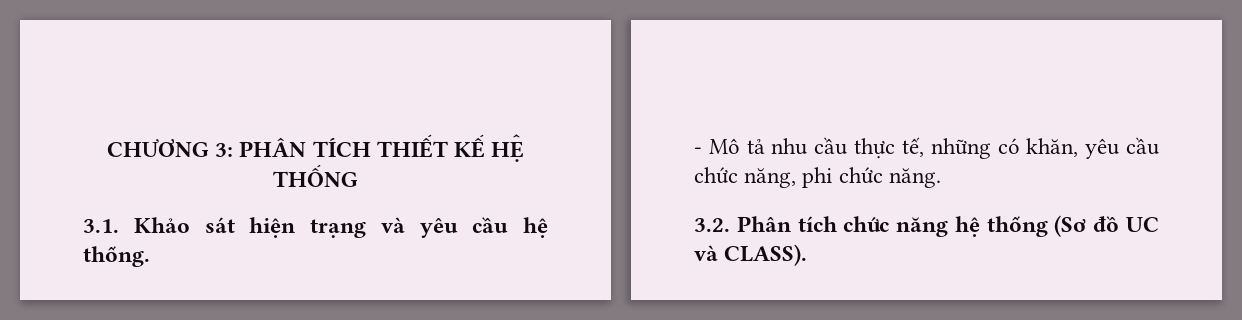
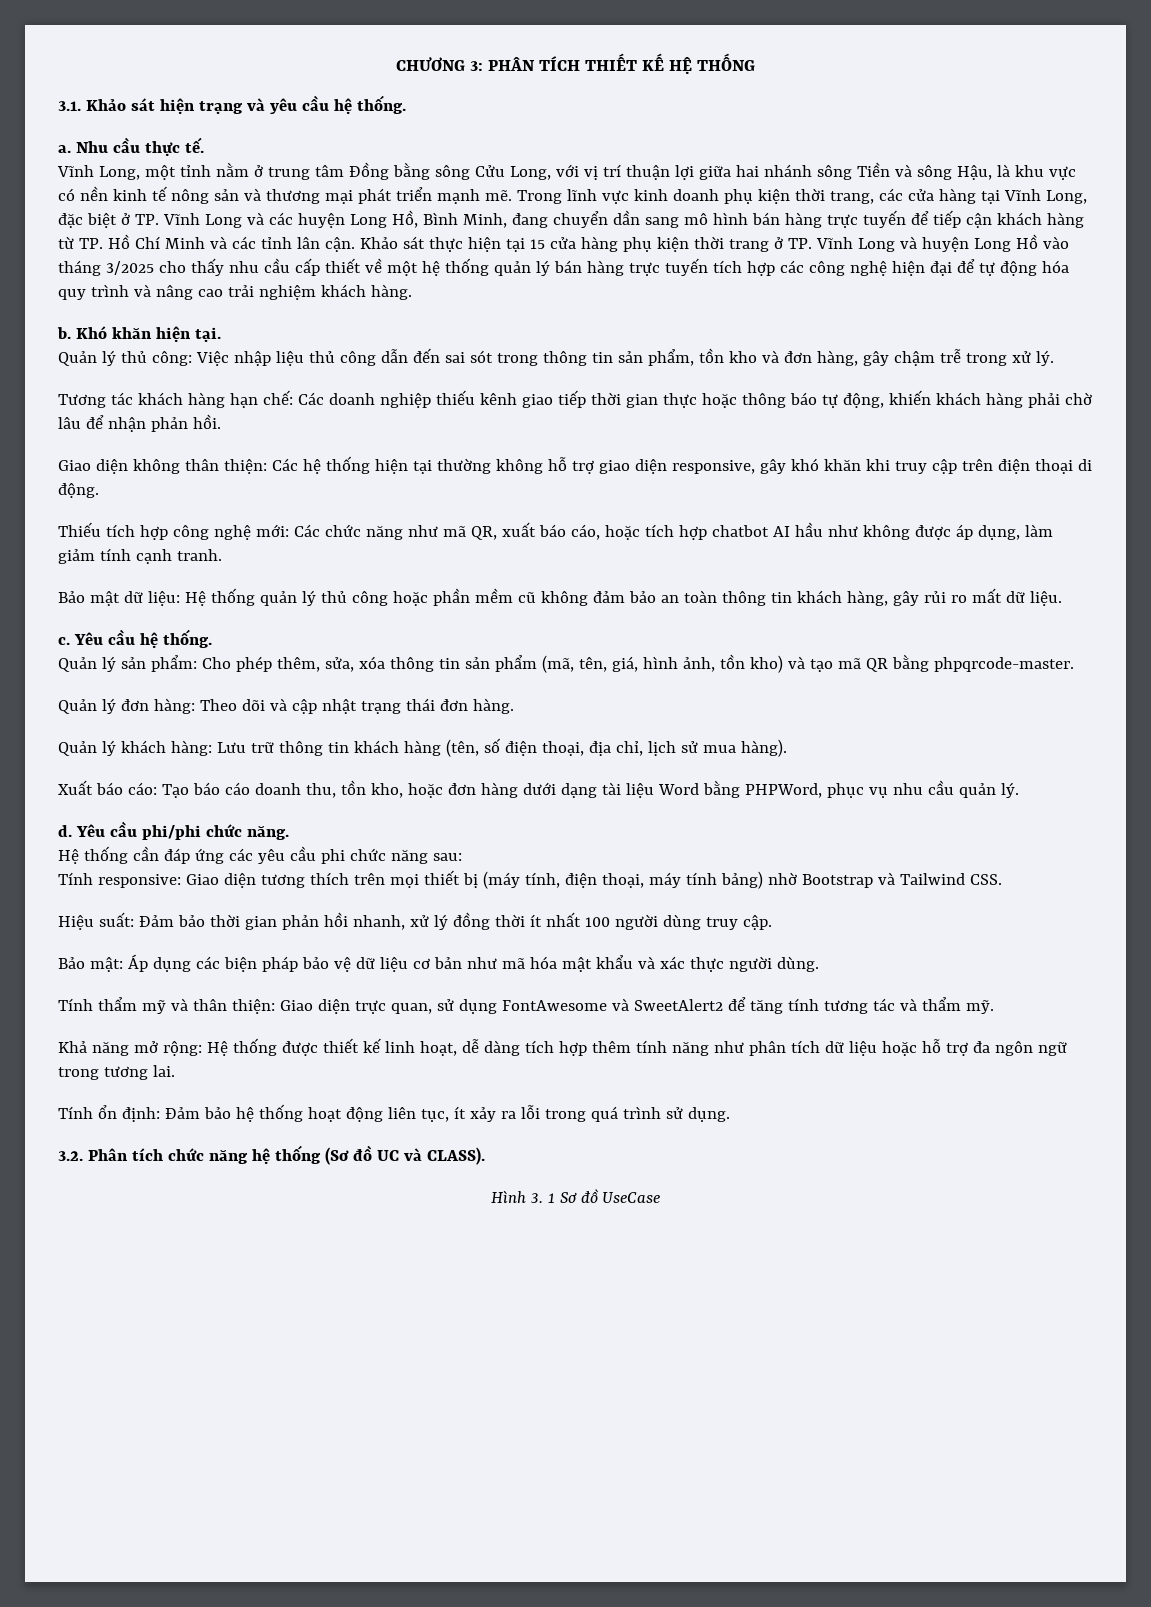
[694,137,1159,159] [694,167,941,188] - Mô tả nhu cầu thực tế, những có khăn, yêu cầu chức năng, phi chức năng. -> [58,137,204,156] [57,162,1076,180] [58,186,1087,204] [58,210,1084,228] [58,234,1069,252] [58,258,1069,276] [58,284,412,300] [57,326,221,342] [58,348,1054,366] [58,390,1092,408] [58,414,221,432] [58,456,1092,474] [58,483,99,498] [58,522,1053,540] [58,548,222,564] [58,588,1062,606] [58,629,212,648] [58,654,1074,673] [58,698,514,714] [58,738,787,757] [58,780,1019,798] [58,821,289,840] [58,846,462,864] [58,870,1002,889] [58,912,772,930] [58,954,819,972] [58,997,994,1014] [58,1038,1067,1056] [58,1065,175,1080] [58,1104,730,1122] a. Nhu cầu thực tế. // Vĩnh Long, một tỉnh nằm ở trung tâm Đồng bằng sông Cửu Long, với vị trí thuận lợi giữa hai nhánh sông Tiền và sông Hậu, là khu vực có nền kinh tế nông sản và thương mại phát triển mạnh mẽ. Trong lĩnh vực kinh doanh phụ kiện thời trang, các cửa hàng tại Vĩnh Long, đặc biệt ở TP. Vĩnh Long và các huyện Long Hồ, Bình Minh, đang chuyển dần sang mô hình bán hàng trực tuyến để tiếp cận khách hàng từ TP. Hồ Chí Minh và các tỉnh lân cận. Khảo sát thực hiện tại 15 cửa hàng phụ kiện thời trang ở TP. Vĩnh Long và huyện Long Hồ vào tháng 3/2025 cho thấy nhu cầu cấp thiết về một hệ thống quản lý bán hàng trực tuyến tích hợp các công nghệ hiện đại để tự động hóa quy trình và nâng cao trải nghiệm khách hàng. // b. Khó khăn hiện tại. // Quản lý thủ công: Việc nhập liệu thủ công dẫn đến sai sót trong thông tin sản phẩm, tồn kho và đơn hàng, gây chậm trễ trong xử lý. // Tương tác khách hàng hạn chế: Các doanh nghiệp thiếu kênh giao tiếp thời gian thực hoặc thông báo tự động, khiến khách hàng phải chờ lâu để nhận phản hồi. // Giao diện không thân thiện: Các hệ thống hiện tại thường không hỗ trợ giao diện responsive, gây khó khăn khi truy cập trên điện thoại di động. // Thiếu tích hợp công nghệ mới: Các chức năng như mã QR, xuất báo cáo, hoặc tích hợp chatbot AI hầu như không được áp dụng, làm giảm tính cạnh tranh. // Bảo mật dữ liệu: Hệ thống quản lý thủ công hoặc phần mềm cũ không đảm bảo an toàn thông tin khách hàng, gây rủi ro mất dữ liệu. // c. Yêu cầu hệ thống. // Quản lý sản phẩm: Cho phép thêm, sửa, xóa thông tin sản phẩm (mã, tên, giá, hình ảnh, tồn kho) và tạo mã QR bằng phpqrcode-master. // Quản lý đơn hàng: Theo dõi và cập nhật trạng thái đơn hàng. // Quản lý khách hàng: Lưu trữ thông tin khách hàng (tên, số điện thoại, địa chỉ, lịch sử mua hàng). // Xuất báo cáo: Tạo báo cáo doanh thu, tồn kho, hoặc đơn hàng dưới dạng tài liệu Word bằng PHPWord, phục vụ nhu cầu quản lý. // d. Yêu cầu phi/phi chức năng. // Hệ thống cần đáp ứng các yêu cầu phi chức năng sau: // Tính responsive: Giao diện tương thích trên mọi thiết bị (máy tính, điện thoại, máy tính bảng) nhờ Bootstrap và Tailwind CSS. // Hiệu suất: Đảm bảo thời gian phản hồi nhanh, xử lý đồng thời ít nhất 100 người dùng truy cập. // Bảo mật: Áp dụng các biện pháp bảo vệ dữ liệu cơ bản như mã hóa mật khẩu và xác thực người dùng. // Tính thẩm mỹ và thân thiện: Giao diện trực quan, sử dụng FontAwesome và SweetAlert2 để tăng tính tương tác và thẩm mỹ. // Khả năng mở rộng: Hệ thống được thiết kế linh hoạt, dễ dàng tích hợp thêm tính năng như phân tích dữ liệu hoặc hỗ trợ đa ngôn ngữ trong tương lai. // Tính ổn định: Đảm bảo hệ thống hoạt động liên tục, ít xảy ra lỗi trong quá trình sử dụng.
(808, 255) none -> [490,1189,661,1203] // Hình 3. 1 Sơ đồ UseCase

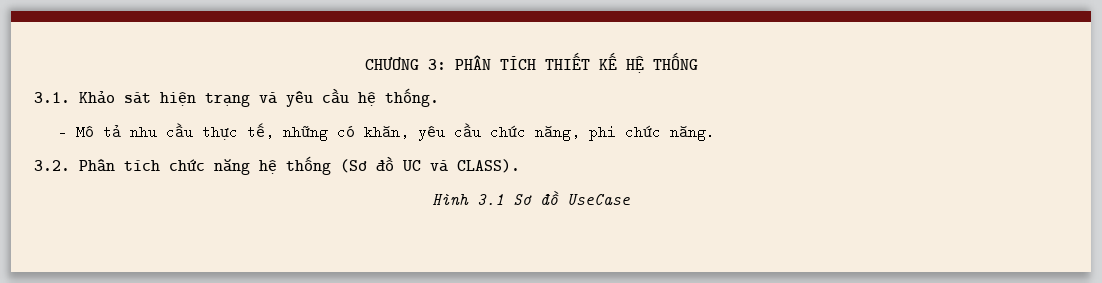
[58,137,204,156] [57,162,1076,180] [58,186,1087,204] [58,210,1084,228] [58,234,1069,252] [58,258,1069,276] [58,284,412,300] [57,326,221,342] [58,348,1054,366] [58,390,1092,408] [58,414,221,432] [58,456,1092,474] [58,483,99,498] [58,522,1053,540] [58,548,222,564] [58,588,1062,606] [58,629,212,648] [58,654,1074,673] [58,698,514,714] [58,738,787,757] [58,780,1019,798] [58,821,289,840] [58,846,462,864] [58,870,1002,889] [58,912,772,930] [58,954,819,972] [58,997,994,1014] [58,1038,1067,1056] [58,1065,175,1080] [58,1104,730,1122] a. Nhu cầu thực tế. // Vĩnh Long, một tỉnh nằm ở trung tâm Đồng bằng sông Cửu Long, với vị trí thuận lợi giữa hai nhánh sông Tiền và sông Hậu, là khu vực có nền kinh tế nông sản và thương mại phát triển mạnh mẽ. Trong lĩnh vực kinh doanh phụ kiện thời trang, các cửa hàng tại Vĩnh Long, đặc biệt ở TP. Vĩnh Long và các huyện Long Hồ, Bình Minh, đang chuyển dần sang mô hình bán hàng trực tuyến để tiếp cận khách hàng từ TP. Hồ Chí Minh và các tỉnh lân cận. Khảo sát thực hiện tại 15 cửa hàng phụ kiện thời trang ở TP. Vĩnh Long và huyện Long Hồ vào tháng 3/2025 cho thấy nhu cầu cấp thiết về một hệ thống quản lý bán hàng trực tuyến tích hợp các công nghệ hiện đại để tự động hóa quy trình và nâng cao trải nghiệm khách hàng. // b. Khó khăn hiện tại. // Quản lý thủ công: Việc nhập liệu thủ công dẫn đến sai sót trong thông tin sản phẩm, tồn kho và đơn hàng, gây chậm trễ trong xử lý. // Tương tác khách hàng hạn chế: Các doanh nghiệp thiếu kênh giao tiếp thời gian thực hoặc thông báo tự động, khiến khách hàng phải chờ lâu để nhận phản hồi. // Giao diện không thân thiện: Các hệ thống hiện tại thường không hỗ trợ giao diện responsive, gây khó khăn khi truy cập trên điện thoại di động. // Thiếu tích hợp công nghệ mới: Các chức năng như mã QR, xuất báo cáo, hoặc tích hợp chatbot AI hầu như không được áp dụng, làm giảm tính cạnh tranh. // Bảo mật dữ liệu: Hệ thống quản lý thủ công hoặc phần mềm cũ không đảm bảo an toàn thông tin khách hàng, gây rủi ro mất dữ liệu. // c. Yêu cầu hệ thống. // Quản lý sản phẩm: Cho phép thêm, sửa, xóa thông tin sản phẩm (mã, tên, giá, hình ảnh, tồn kho) và tạo mã QR bằng phpqrcode-master. // Quản lý đơn hàng: Theo dõi và cập nhật trạng thái đơn hàng. // Quản lý khách hàng: Lưu trữ thông tin khách hàng (tên, số điện thoại, địa chỉ, lịch sử mua hàng). // Xuất báo cáo: Tạo báo cáo doanh thu, tồn kho, hoặc đơn hàng dưới dạng tài liệu Word bằng PHPWord, phục vụ nhu cầu quản lý. // d. Yêu cầu phi/phi chức năng. // Hệ thống cần đáp ứng các yêu cầu phi chức năng sau: // Tính responsive: Giao diện tương thích trên mọi thiết bị (máy tính, điện thoại, máy tính bảng) nhờ Bootstrap và Tailwind CSS. // Hiệu suất: Đảm bảo thời gian phản hồi nhanh, xử lý đồng thời ít nhất 100 người dùng truy cập. // Bảo mật: Áp dụng các biện pháp bảo vệ dữ liệu cơ bản như mã hóa mật khẩu và xác thực người dùng. // Tính thẩm mỹ và thân thiện: Giao diện trực quan, sử dụng FontAwesome và SweetAlert2 để tăng tính tương tác và thẩm mỹ. // Khả năng mở rộng: Hệ thống được thiết kế linh hoạt, dễ dàng tích hợp thêm tính năng như phân tích dữ liệu hoặc hỗ trợ đa ngôn ngữ trong tương lai. // Tính ổn định: Đảm bảo hệ thống hoạt động liên tục, ít xảy ra lỗi trong quá trình sử dụng. -> [58,123,716,141] - Mô tả nhu cầu thực tế, những có khăn, yêu cầu chức năng, phi chức năng.
[530,1193,555,1203] 3. 1 -> [477,194,504,205] 3.1

